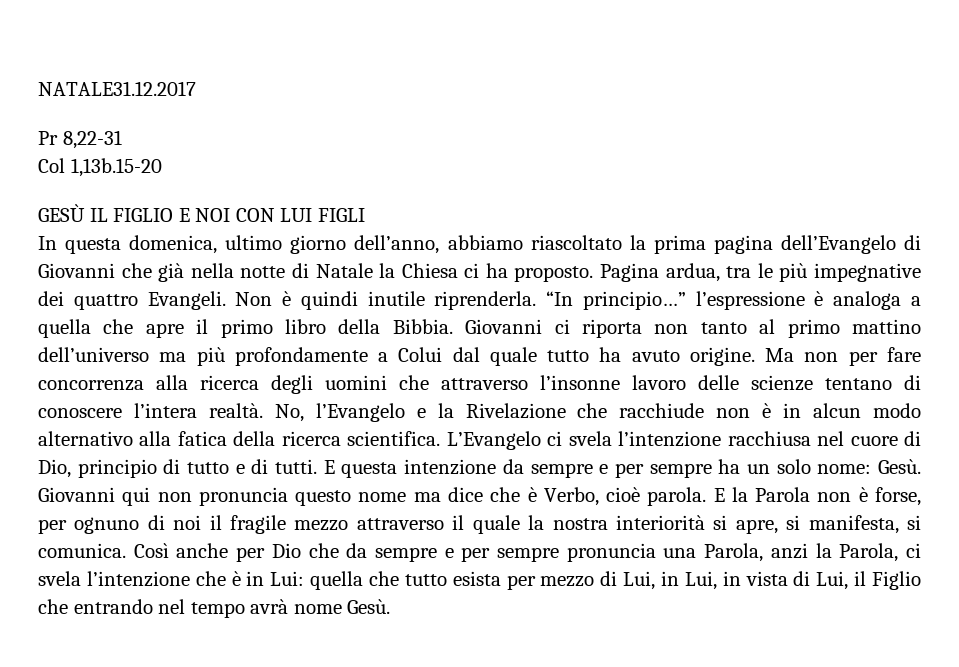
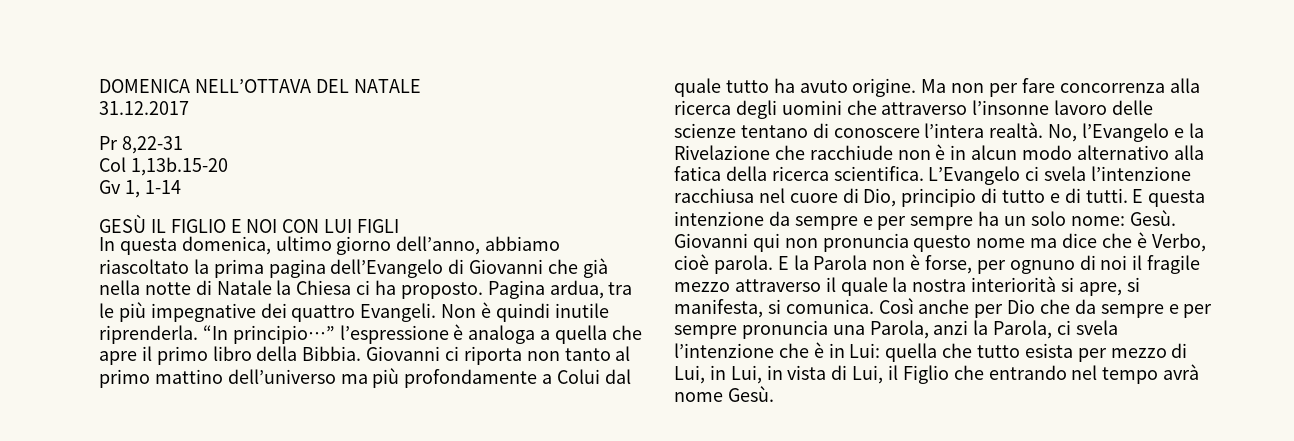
[38,81,196,96] NATALE31.12.2017 -> [99,79,421,93] [99,101,189,115] DOMENICA NELL’OTTAVA DEL NATALE // 31.12.2017
(162, 167) none -> [99,180,181,198] // Gv 1, 1-14

